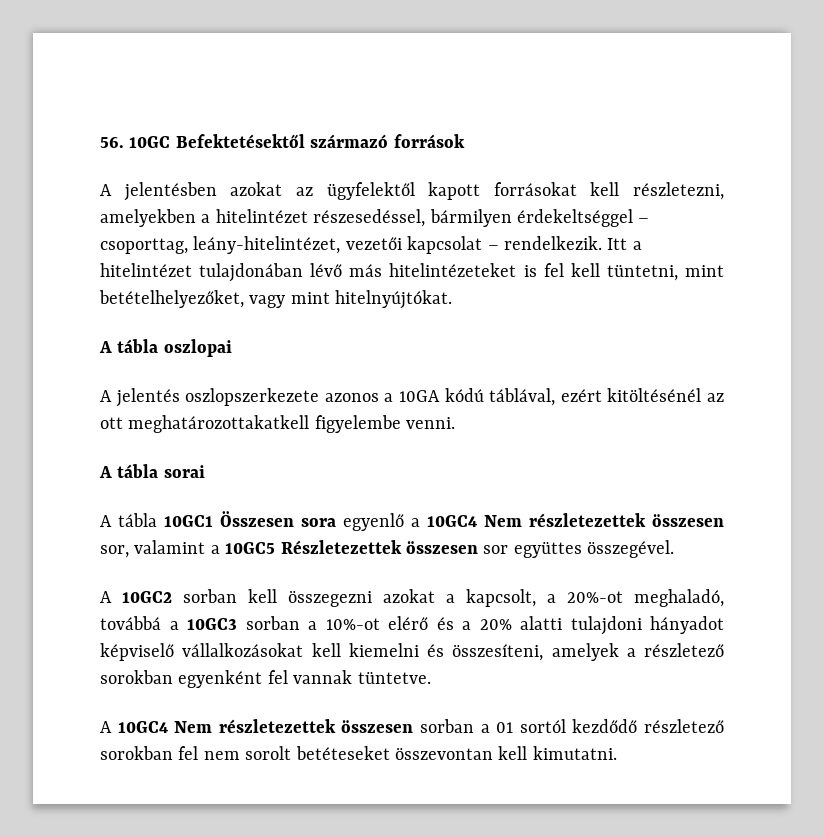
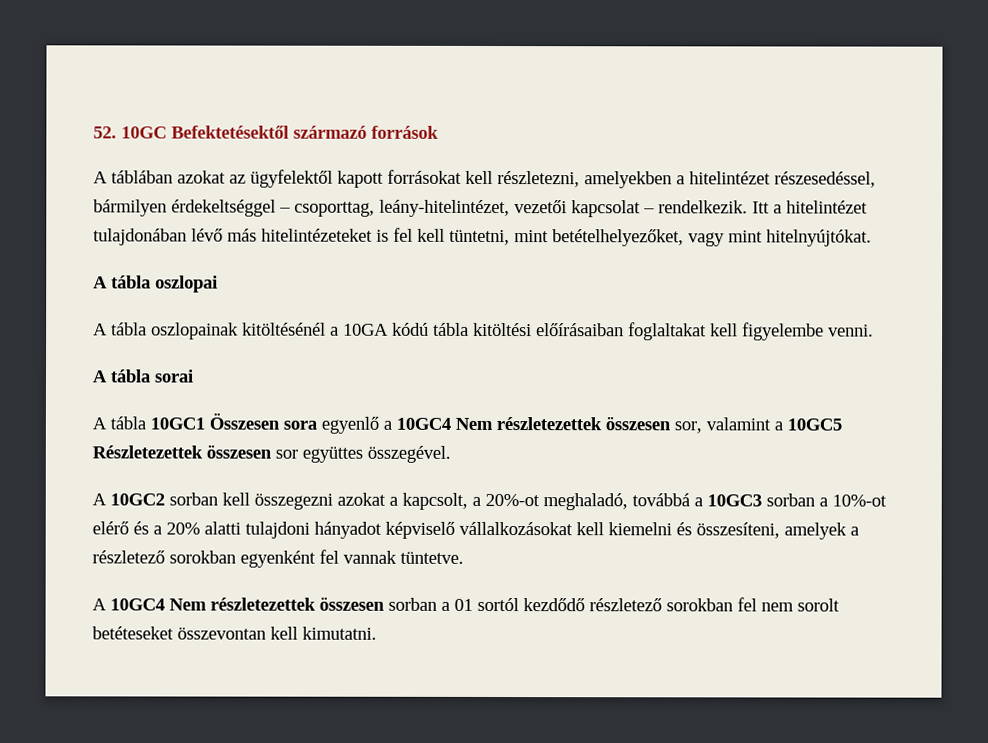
[100,137,124,148] 56. -> [93,126,117,139] 52.
[123,182,217,201] jelentésben -> [111,170,173,184] táblában
[115,388,725,407] [100,415,310,433] jelentés oszlopszerkezete azonos a 10GA kódú táblával, ezért kitöltésénél az ott meghatározottakatkell -> [111,322,738,341] tábla oszlopainak kitöltésénél a 10GA kódú tábla kitöltési előírásaiban foglaltakat kell

